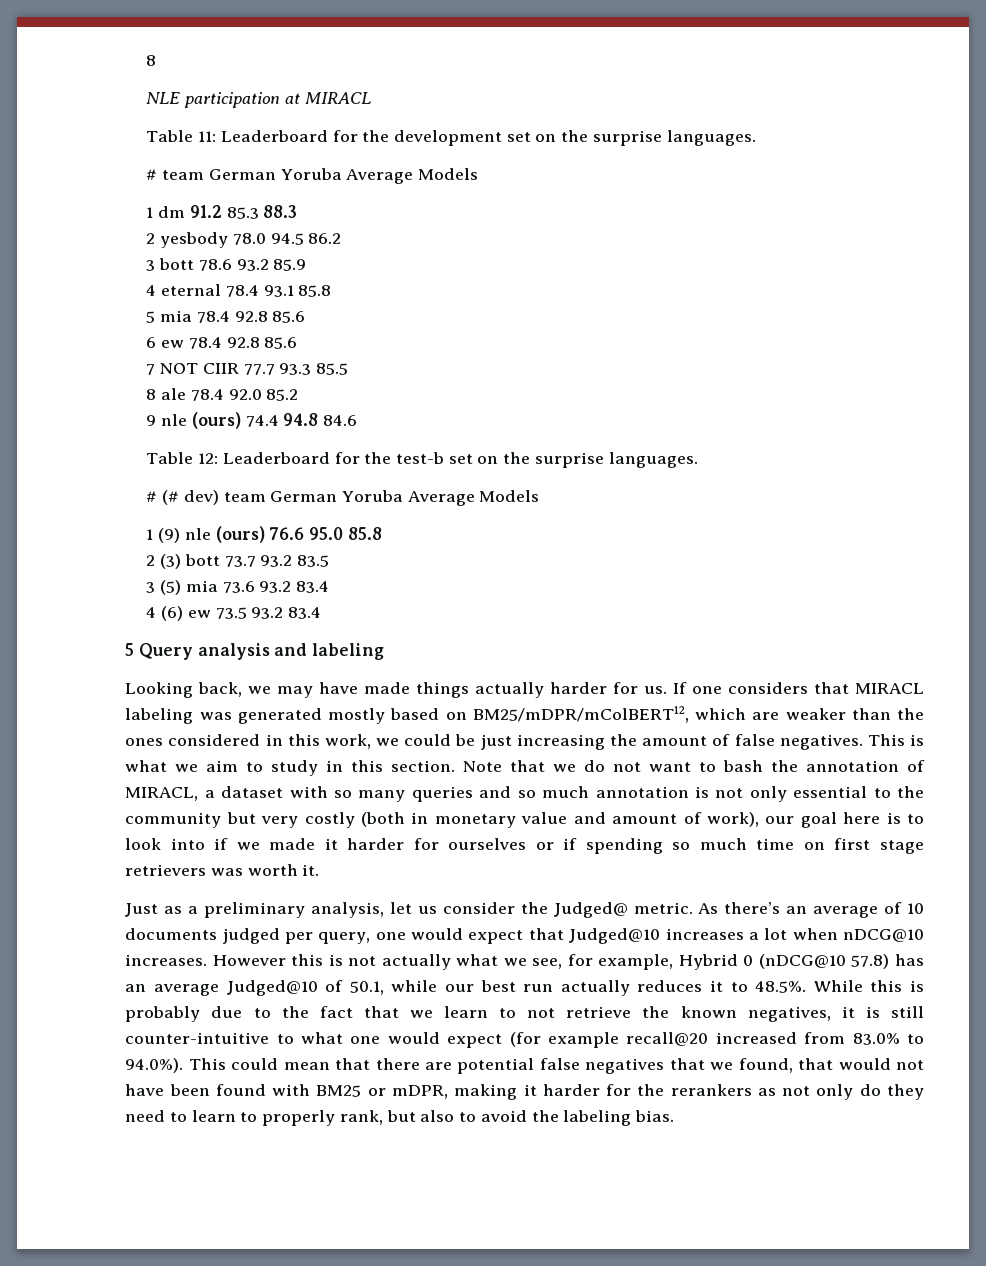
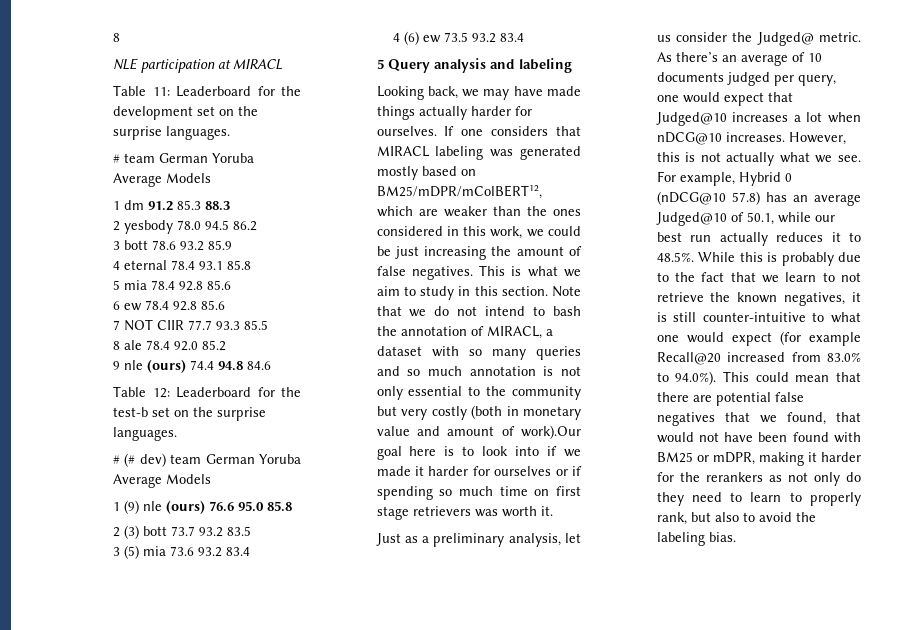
[644,686,668,694] us. -> [376,126,437,136] ourselves.
[649,762,692,772] want -> [485,306,526,316] intend
[706,812,795,827] work), our -> [521,425,581,439] work).Our
[212,955,286,966] However -> [788,132,846,145] However,
[532,954,593,969] see, for -> [838,155,861,162] [656,171,676,182] see. For
[626,1032,709,1046] recall@20 -> [656,352,721,365] Recall@20

